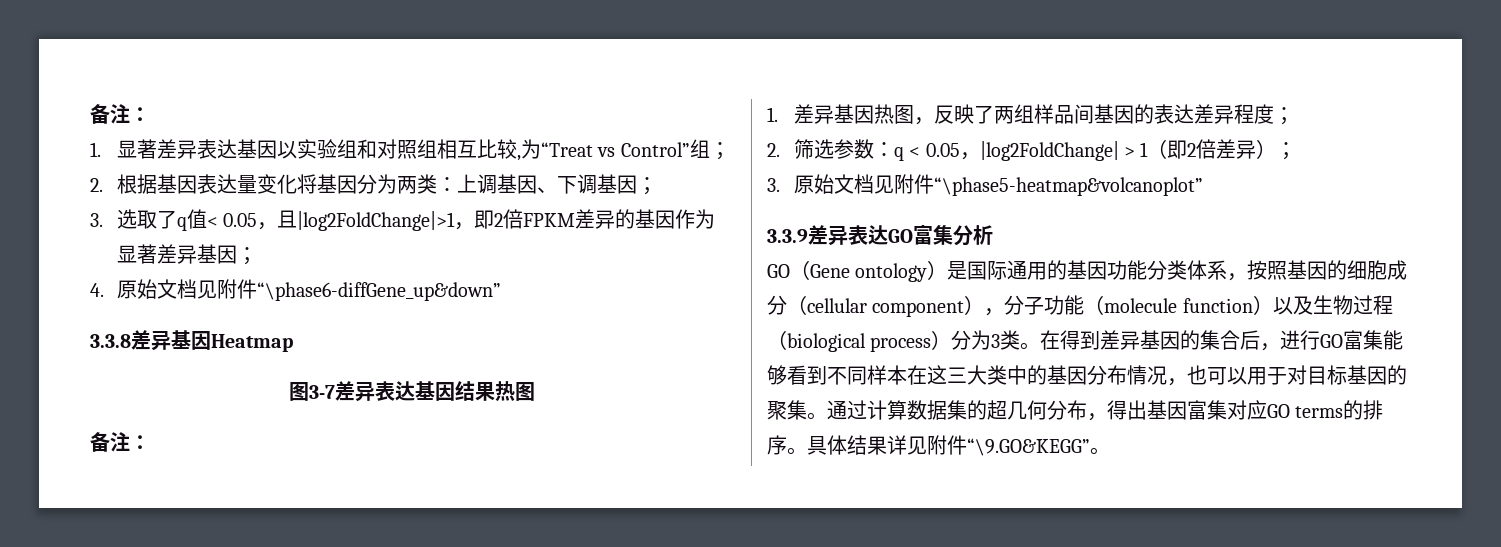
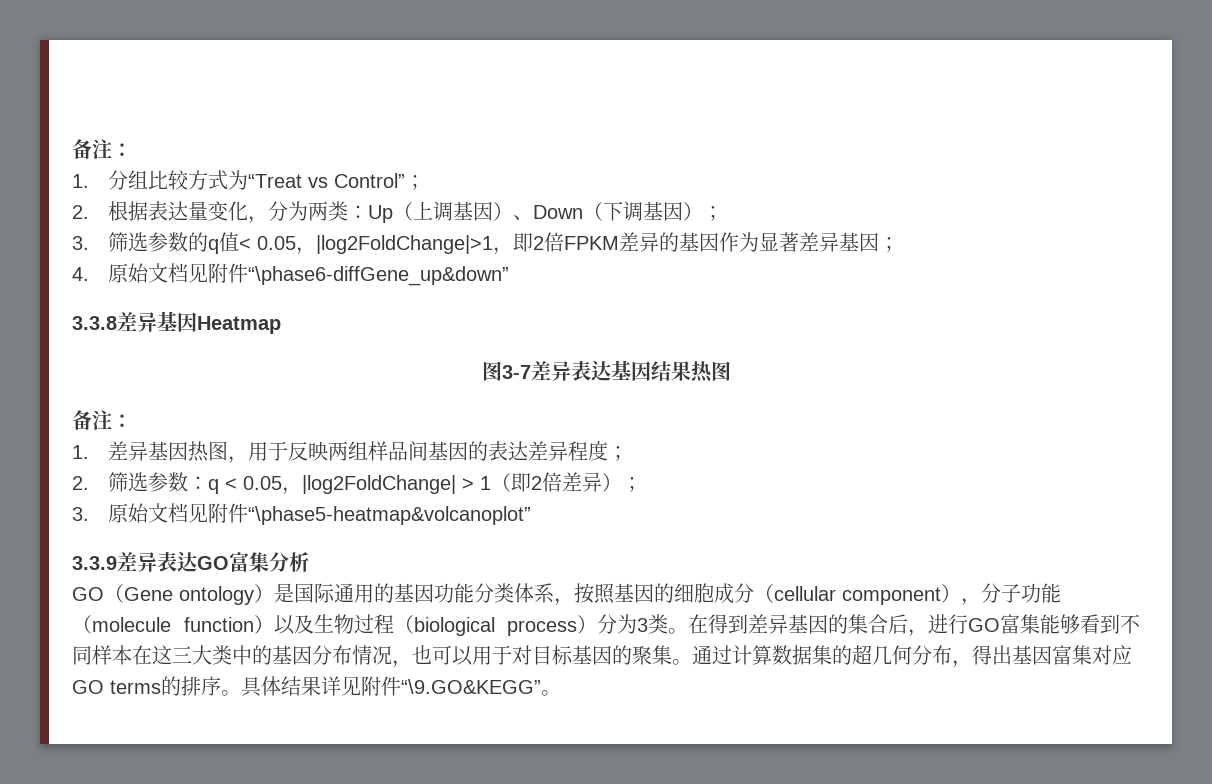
[90,104,150,124] [90,139,521,161] 备注： // 1.显著差异表达基因以实验组和对照组相互比较, -> [72,139,132,159] [72,170,228,190] 备注： // 1.分组比较方式
[689,139,710,158] 组 -> (405, 180) none
[156,174,197,194] 基因 -> (148, 211) none
[296,174,357,194] 将基因 -> [247,216,268,224] ，
(457, 184) none -> [367,202,413,223] Up（
[536,187,557,193] 、 -> [492,202,603,221] ）、Down（
[636,177,657,195] [90,209,177,229] ； // 3.选取了 -> [682,202,723,221] [72,232,208,252] ）； // 3.筛选参数的
[277,210,298,228] 且 -> (316, 251) none
[933,104,994,124] 反映了 -> [247,441,328,461] 用于反映

